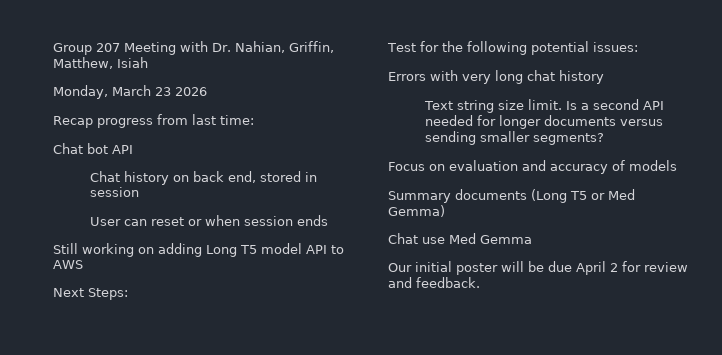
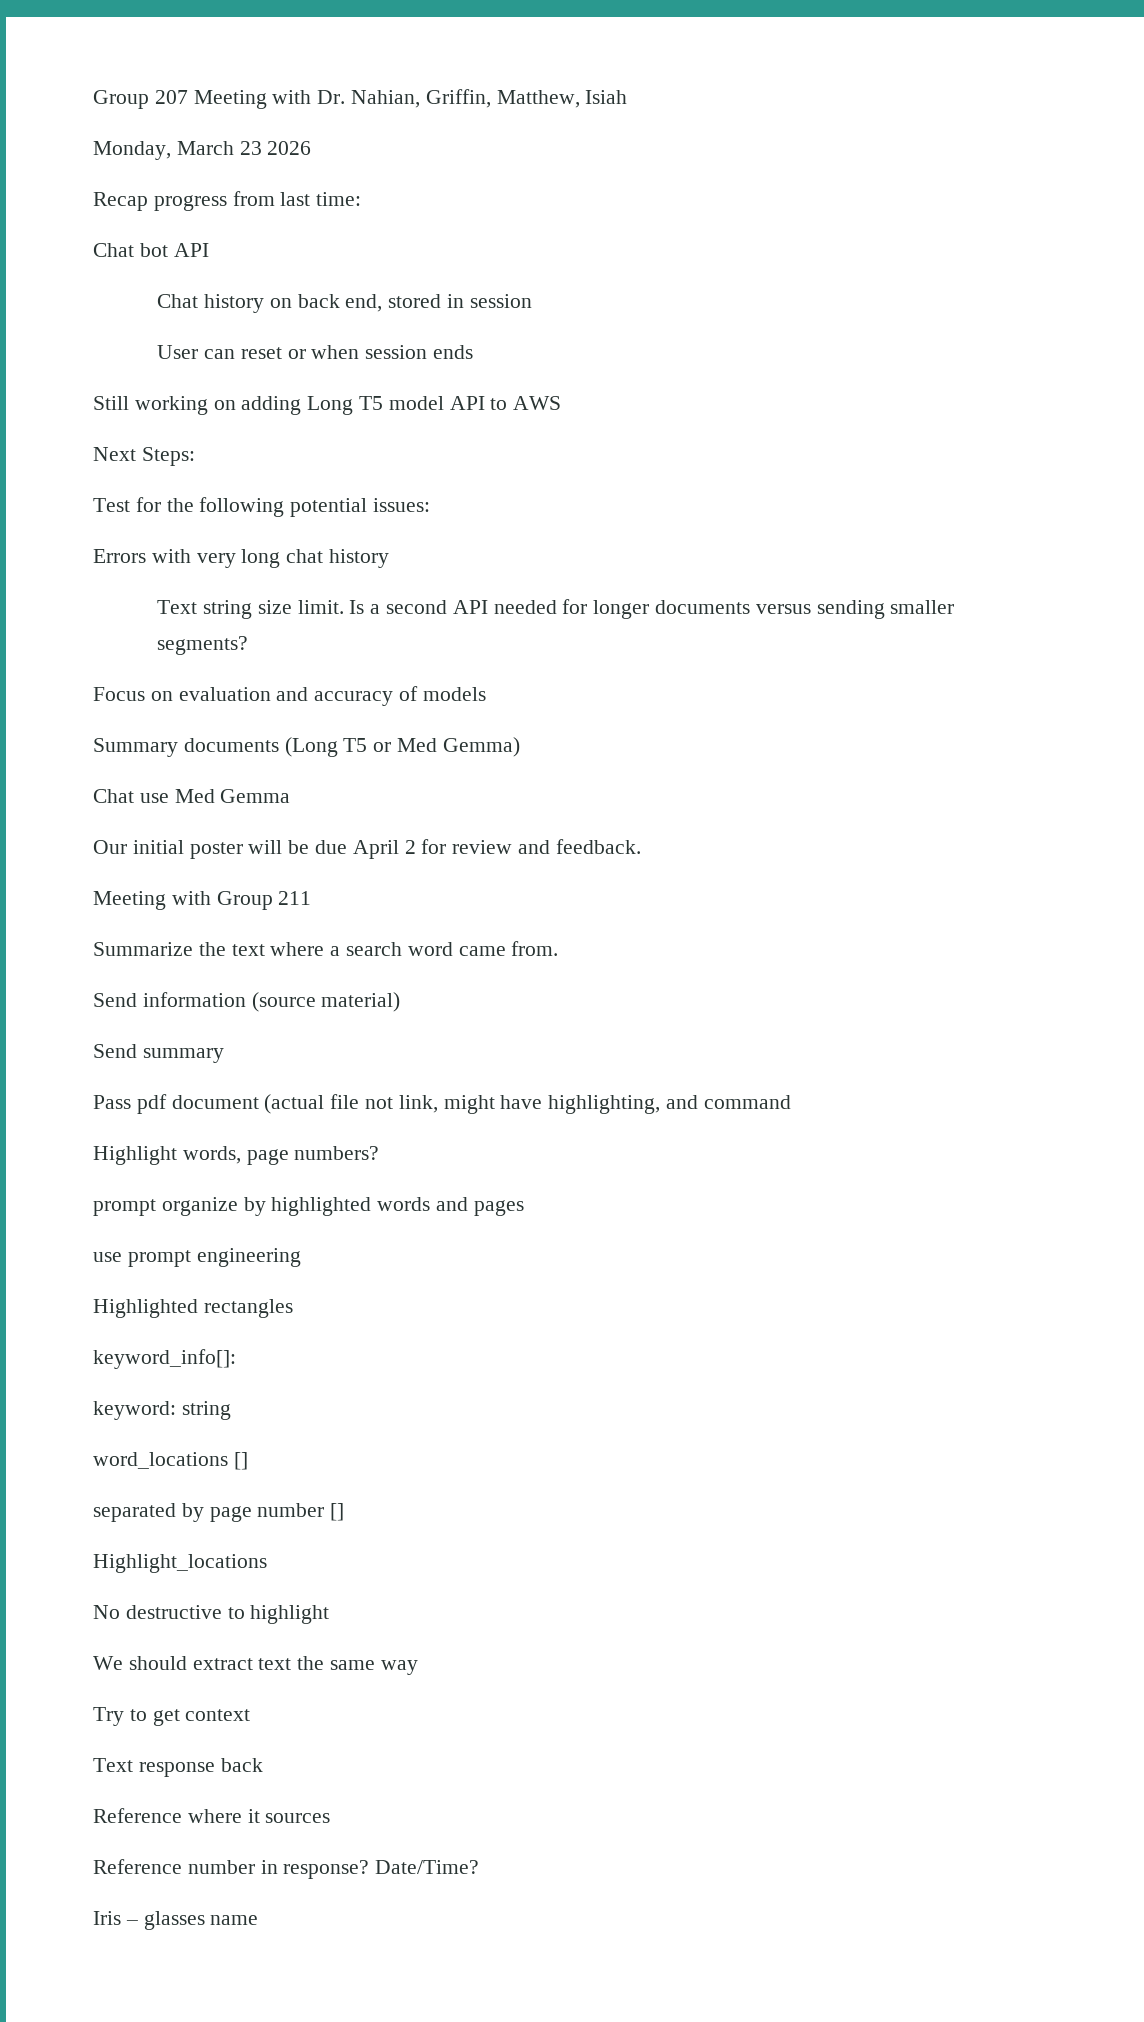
(480, 282) none -> [93,891,312,910] [93,941,559,956] [93,992,401,1012] [93,1044,224,1063] [93,1094,791,1114] [93,1146,380,1165] [93,1197,524,1216] [93,1248,301,1267] [93,1299,293,1318] [93,1349,236,1369] [93,1401,231,1420] [93,1452,248,1470] [93,1503,345,1522] [93,1554,267,1573] [93,1605,330,1624] [93,1656,418,1675] [93,1707,251,1726] [93,1758,263,1777] [93,1808,331,1823] [93,1859,480,1879] [93,1911,259,1930] // Meeting with Group 211 // Summarize the text where a search word came from. // Send information (source material) // Send summary // Pass pdf document (actual file not link, might have highlighting, and command // Highlight words, page numbers? // prompt organize by highlighted words and pages // use prompt engineering // Highlighted rectangles // keyword_info[]: // keyword: string // word_locations [] // separated by page number [] // Highlight_locations // No destructive to highlight // We should extract text the same way // Try to get context // Text response back // Reference where it sources // Reference number in response? Date/Time? // Iris – glasses name

